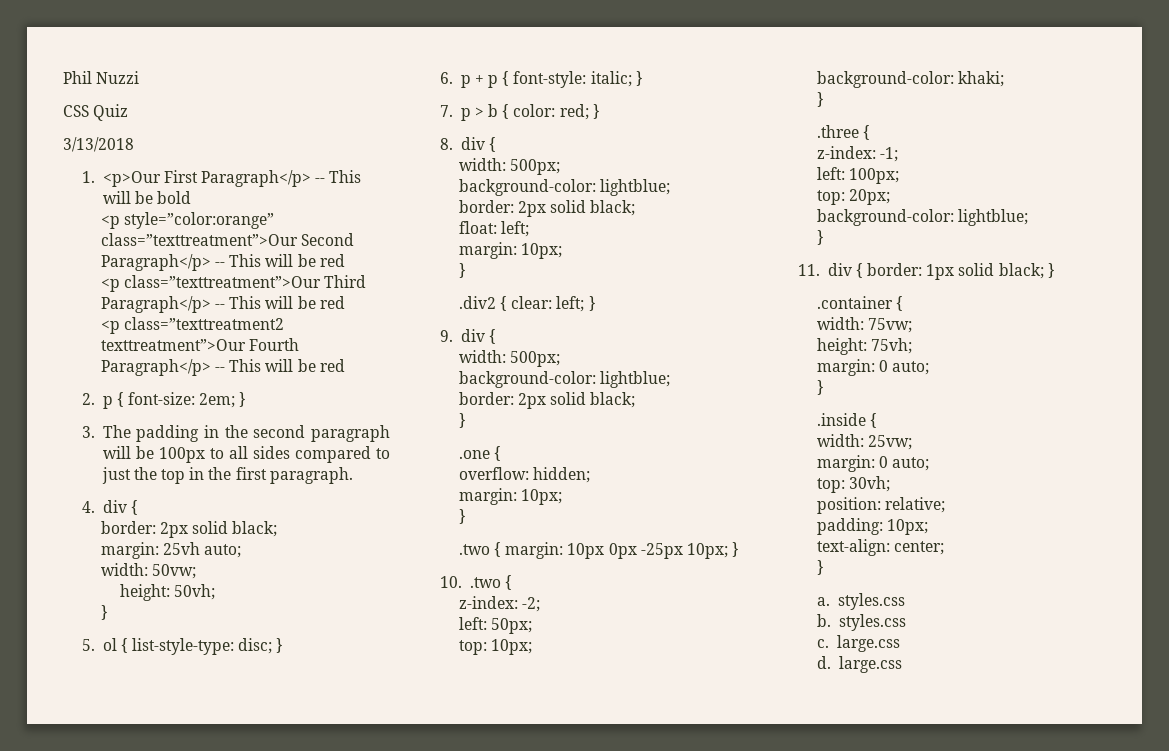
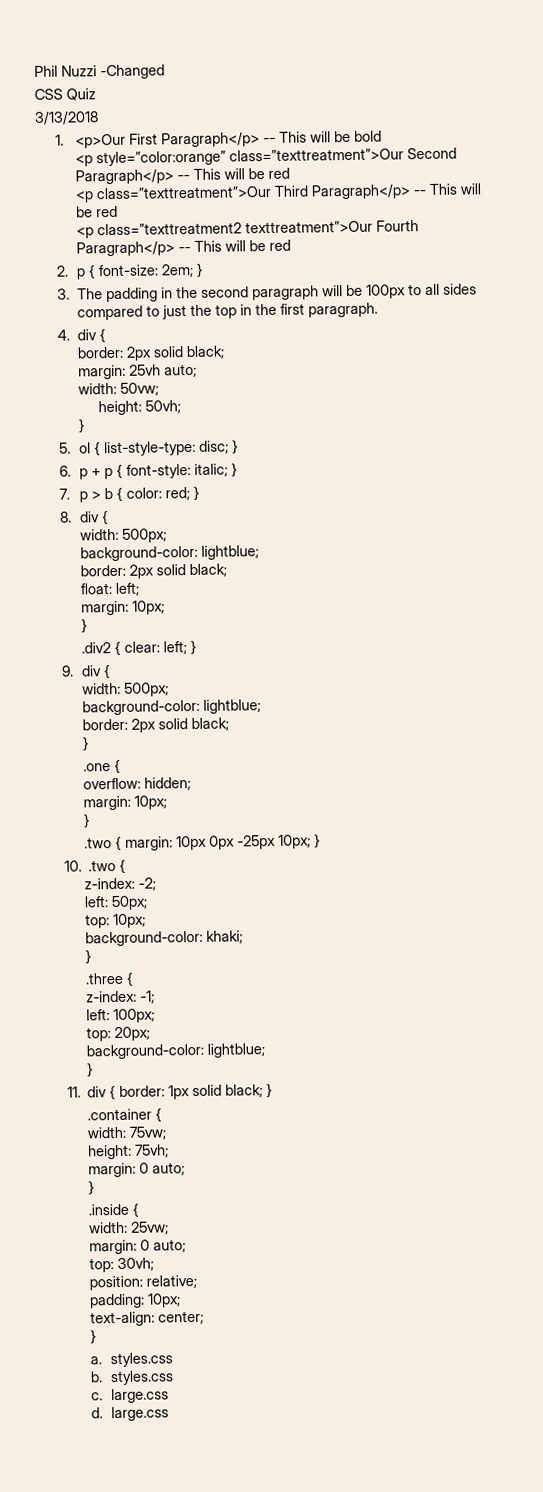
(140, 77) none -> [100,64,165,80] -Changed

